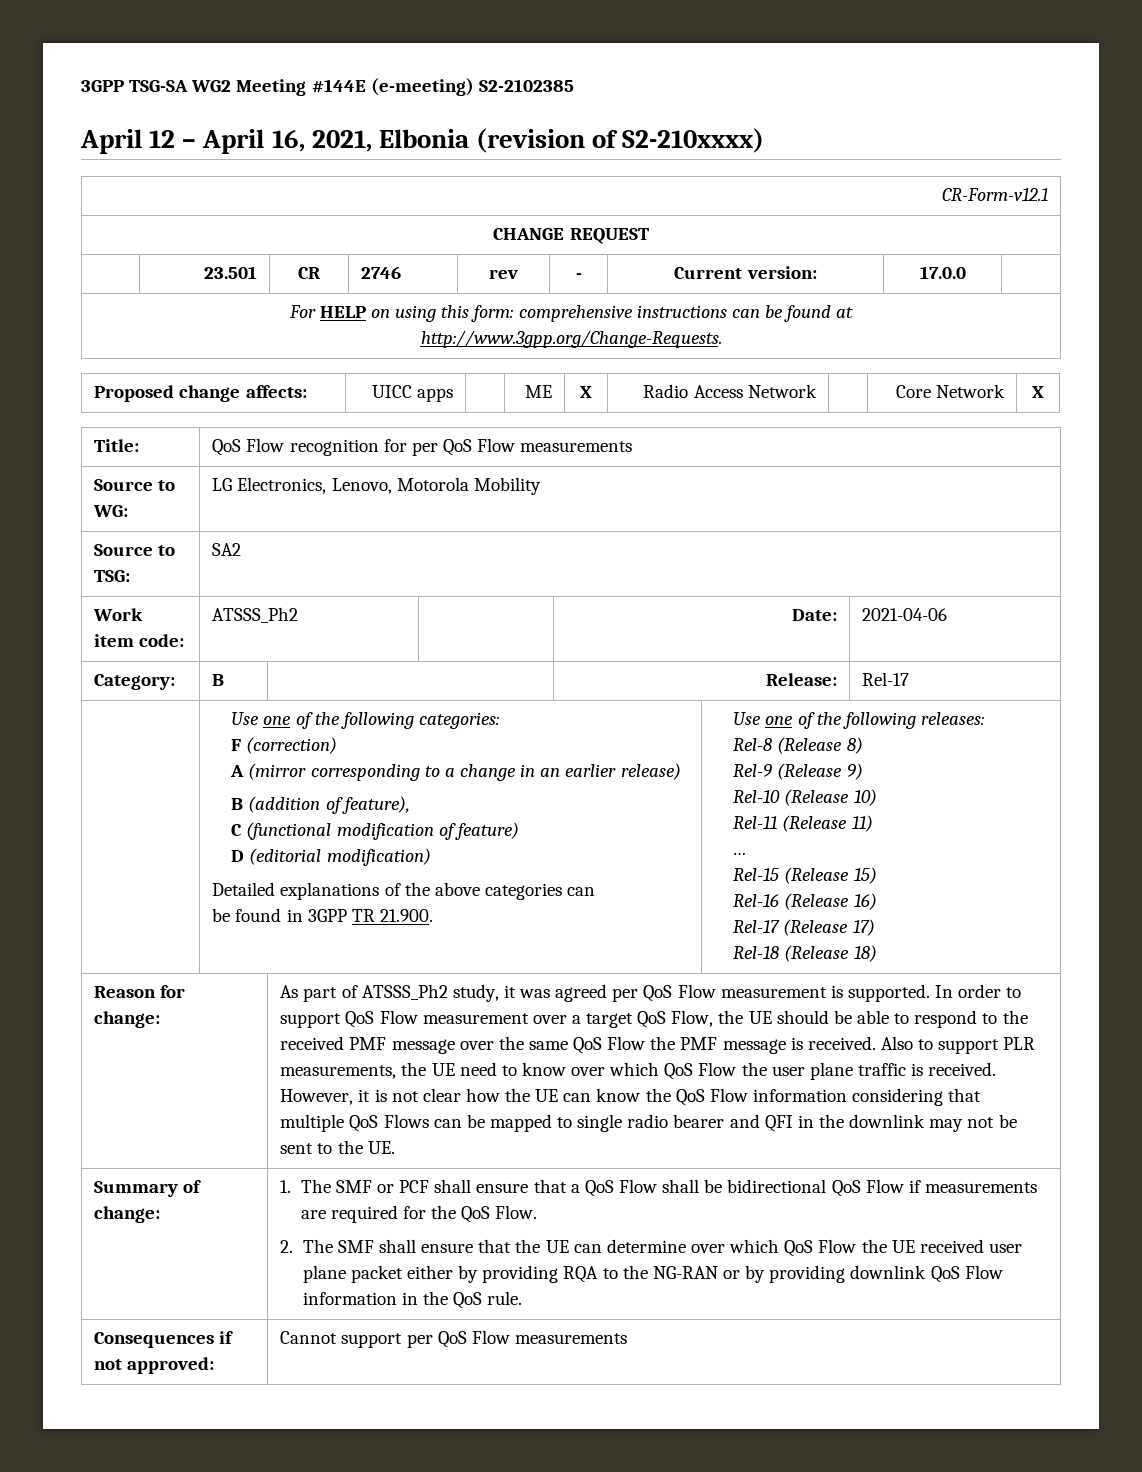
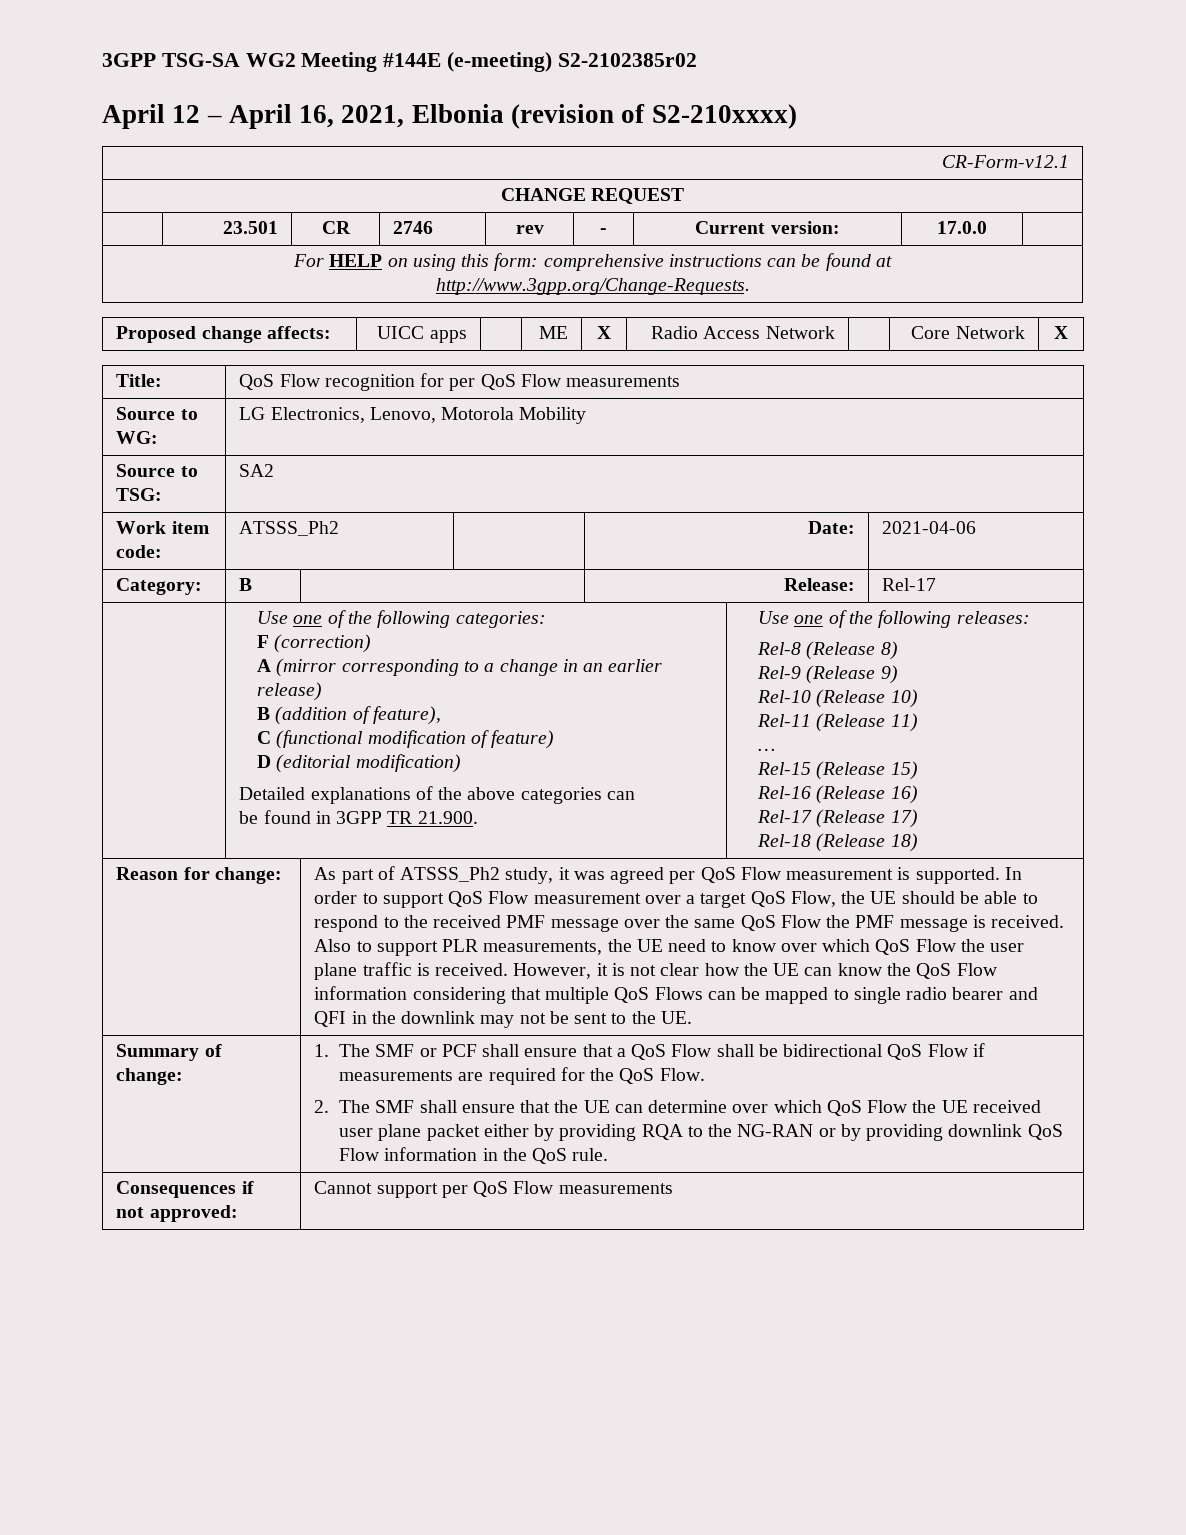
[478,79,574,92] S2-2102385 -> [557,53,697,67] S2-2102385r02

